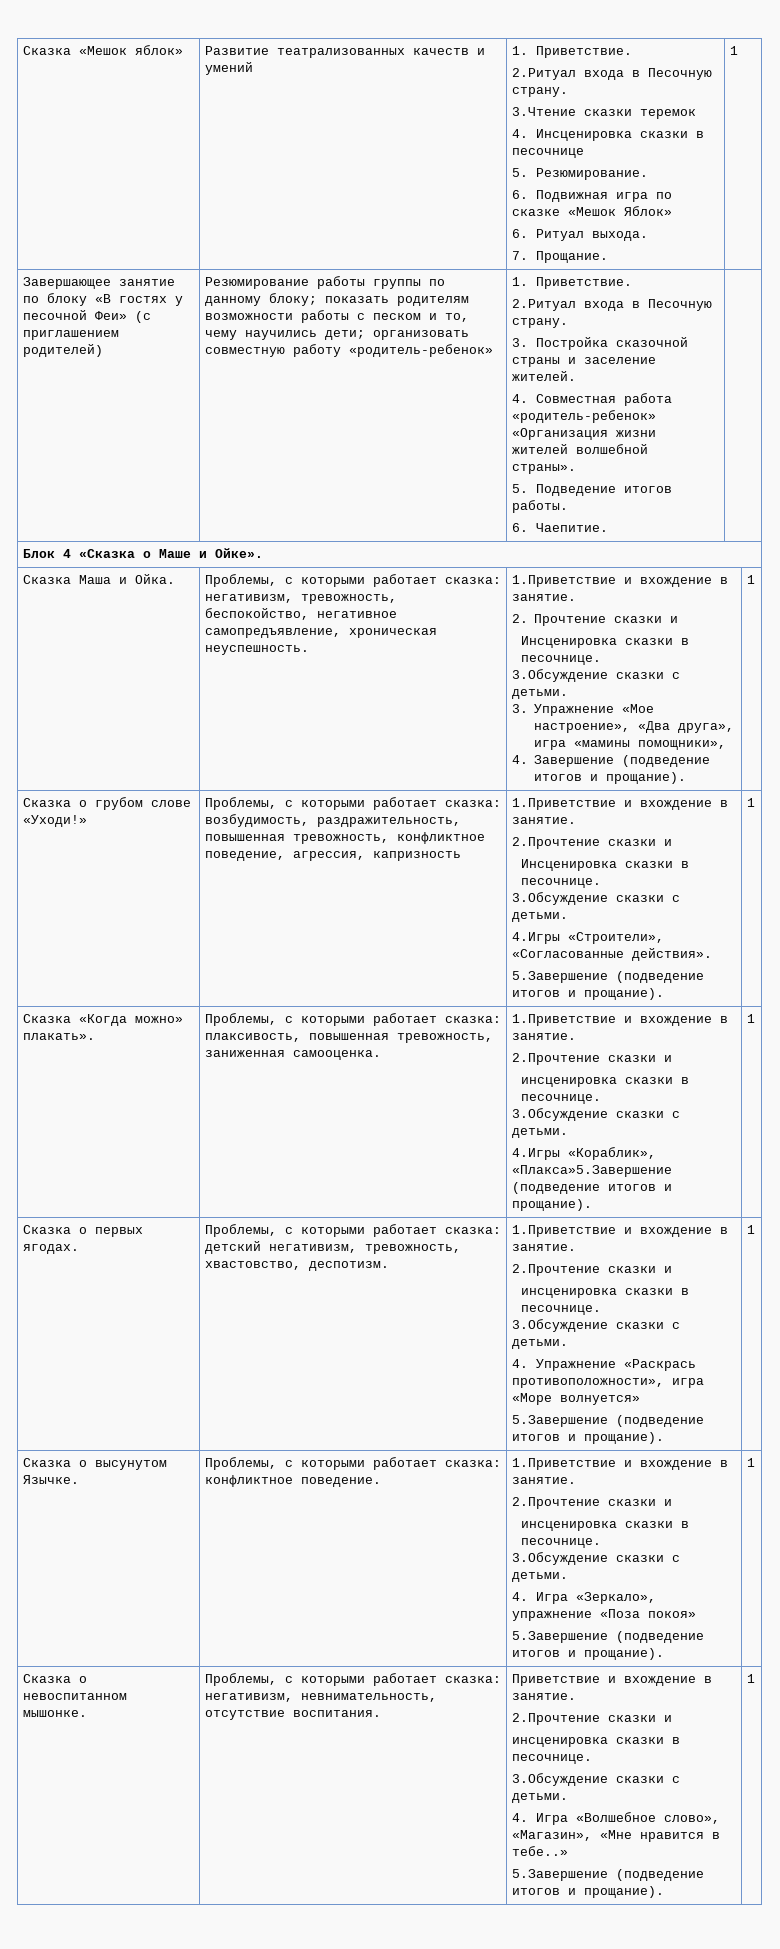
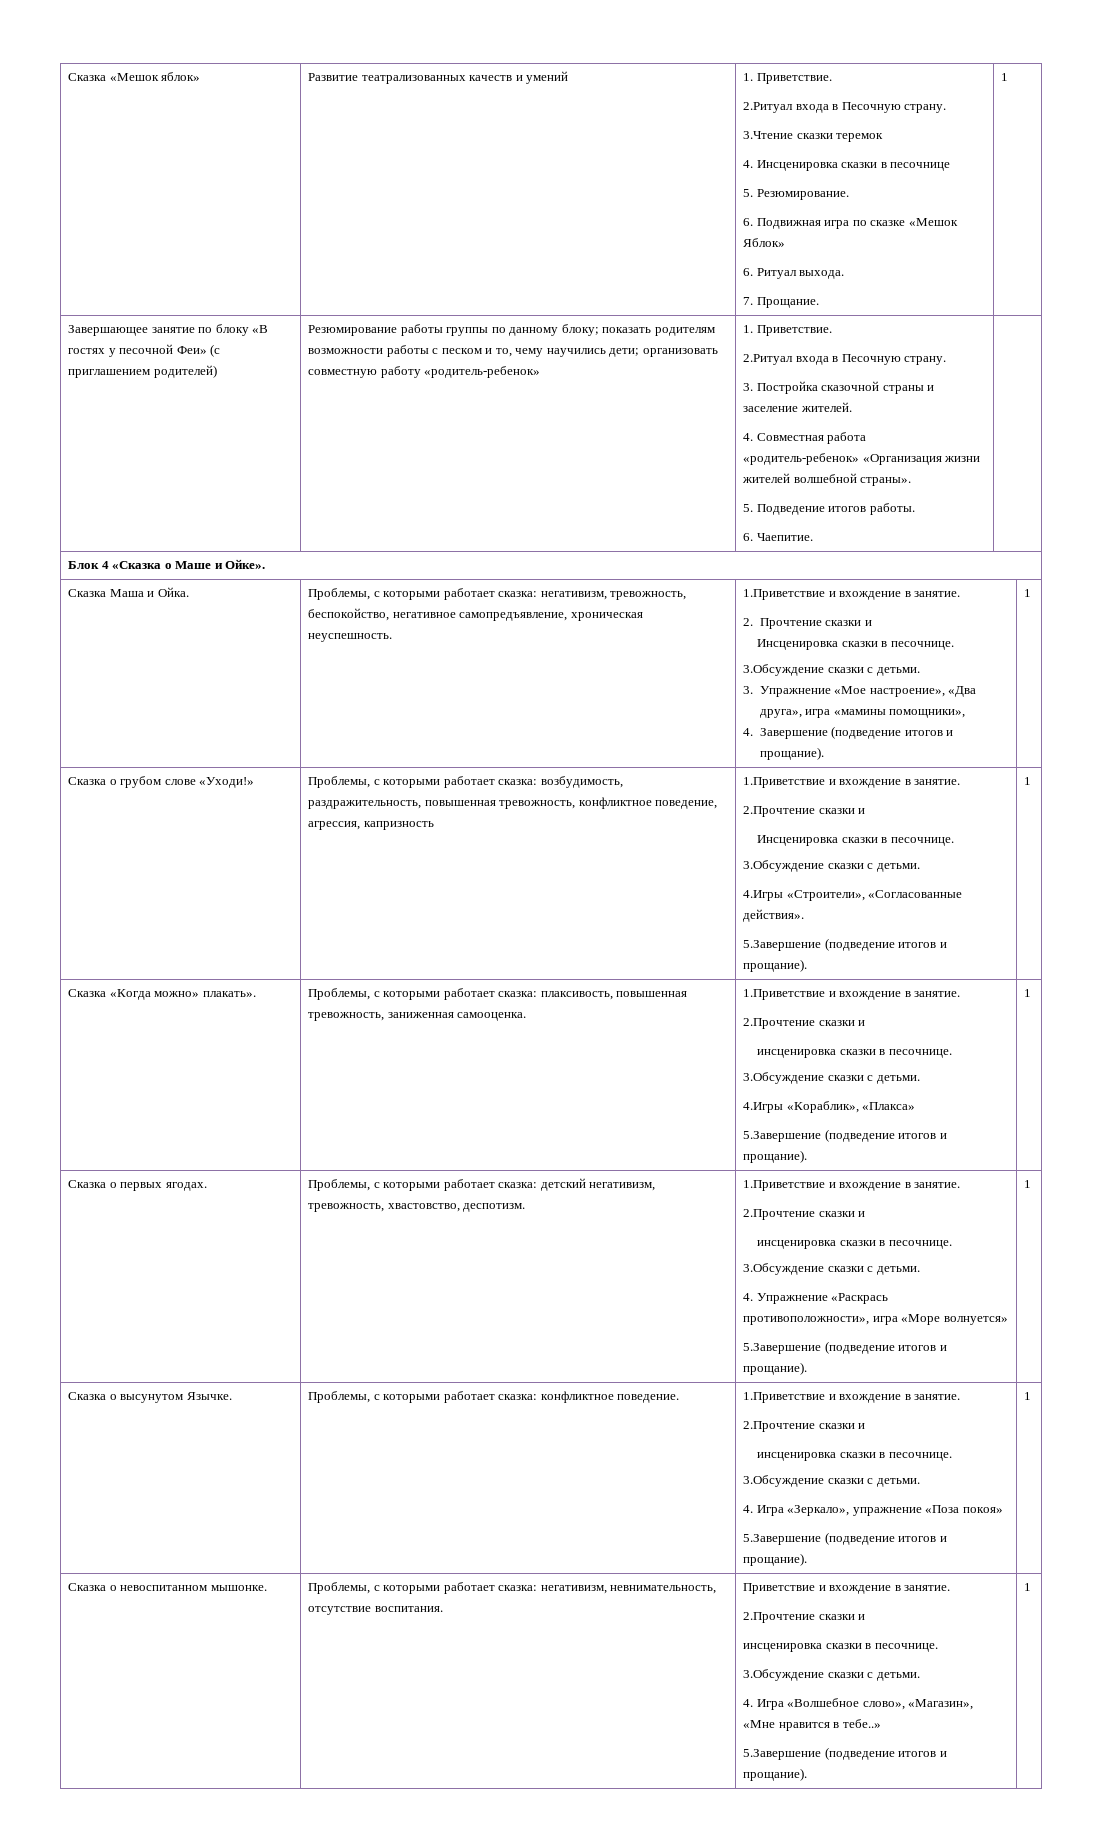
[511,1165,672,1177] «Плакса»5.Завершение -> [862,1102,916,1110] [743,1131,822,1142] «Плакса» // 5.Завершение

